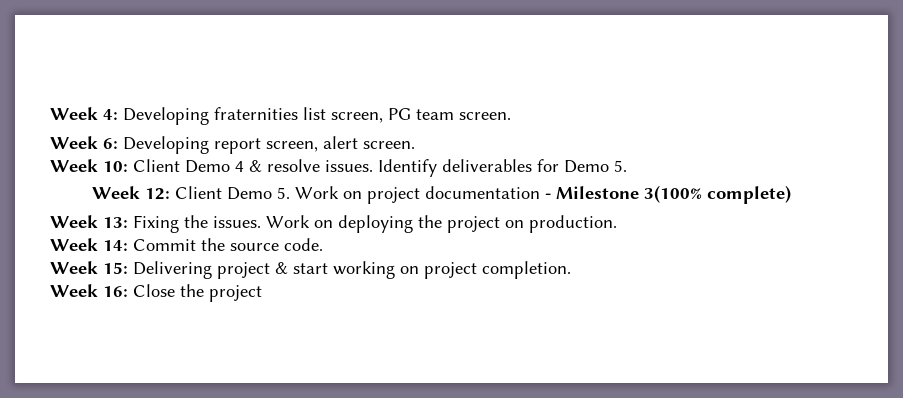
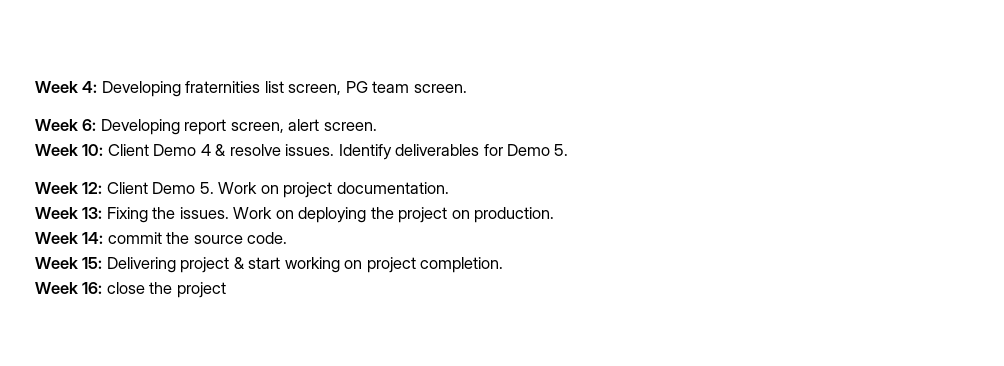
[424,185,791,204] documentation - Milestone 3(100% complete) -> [336,182,449,194] documentation.
[133,239,196,251] Commit -> [107,232,162,244] commit
[133,284,175,297] Close -> [106,282,145,294] close

